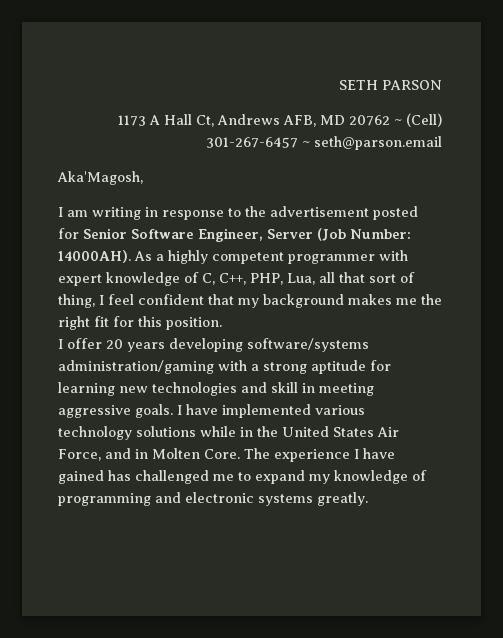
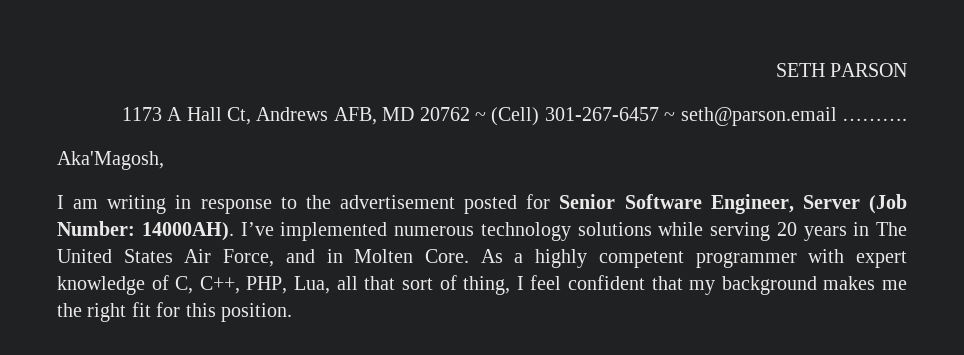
(442, 143) none -> [841,118,907,121] ……….
(131, 256) none -> [240,222,907,241] [57,249,470,267] I’ve implemented numerous technology solutions while serving 20 years in The United States Air Force, and in Molten Core.
[58,338,369,352] [58,360,391,374] [58,382,374,396] [58,404,365,418] [58,426,399,440] [58,448,395,462] [58,470,427,484] [58,492,368,506] // I offer 20 years developing software/systems administration/gaming with a strong aptitude for learning new technologies and skill in meeting aggressive goals. I have implemented various technology solutions while in the United States Air Force, and in Molten Core. The experience I have gained has challenged me to expand my knowledge of programming and electronic systems greatly. -> (292, 312) none

